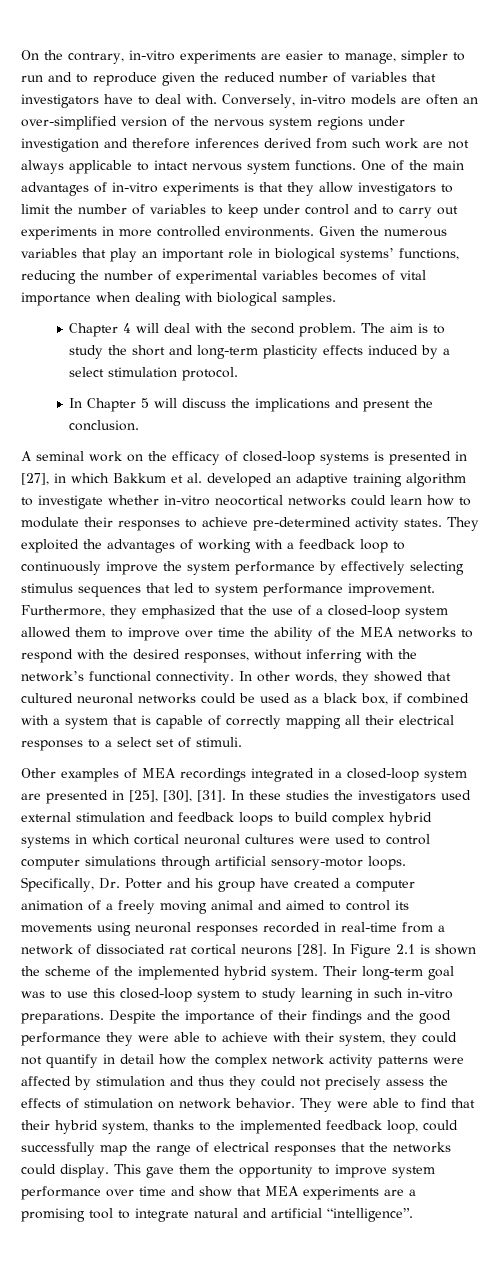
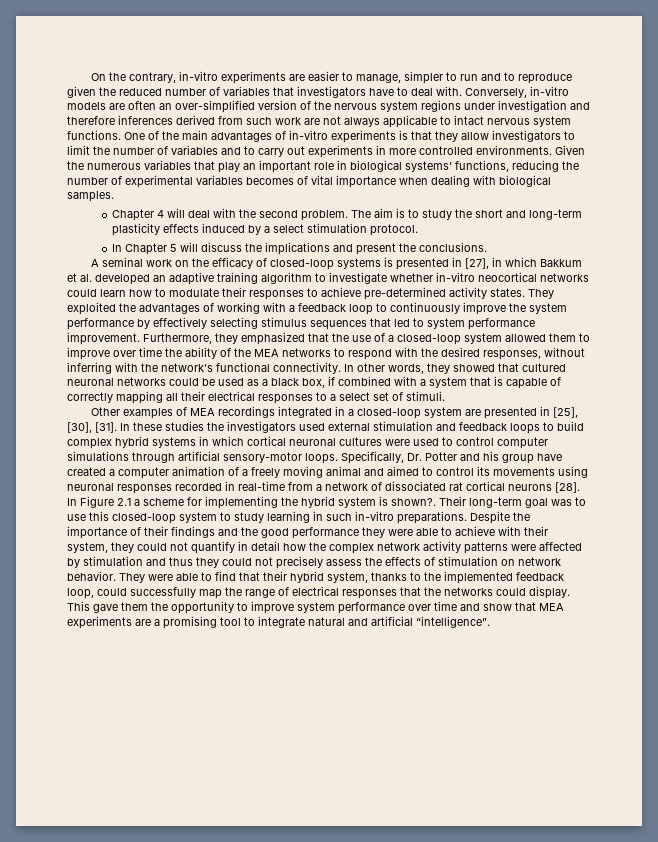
[211,204,349,218] to keep under control -> (218, 150) none
[69,420,140,431] conclusion. -> [418,242,487,252] conclusions.
[420,944,476,955] [21,966,318,980] is shown the scheme of the implemented hybrid system. -> [134,496,436,509] a scheme for implementing the hybrid system is shown?.

